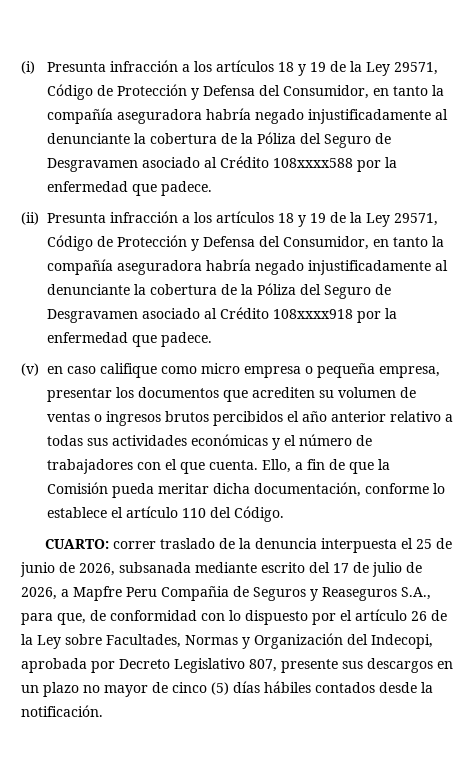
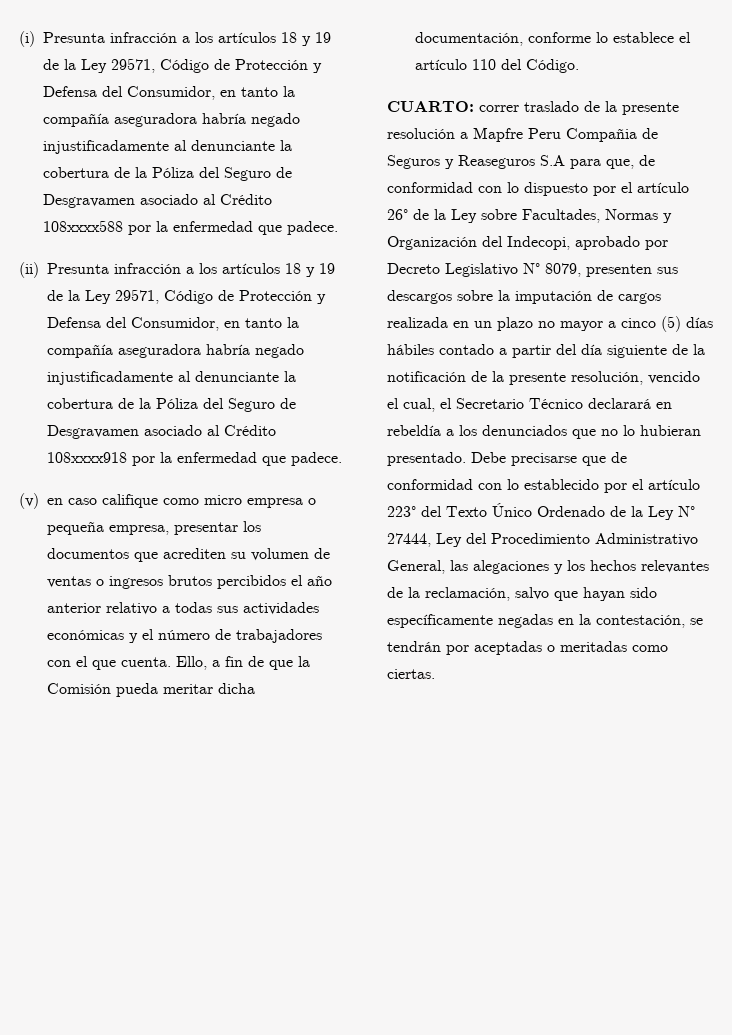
[254,538,452,553] [20,562,422,577] [21,587,57,600] denuncia interpuesta el 25 de junio de 2026, subsanada mediante escrito del 17 de julio de 2026, -> [622,102,679,115] [387,128,455,139] presente resolución
[401,587,431,600] S.A., -> [540,155,565,166] S.A
[411,611,427,621] 26 -> [387,209,408,220] 26°
[21,658,87,673] aprobada -> [575,236,640,250] aprobado
[249,658,433,673] 807, presente sus descargos -> [523,263,678,277] [387,290,661,304] [387,317,448,328] N° 8079, presenten sus descargos sobre la imputación de cargos realizada
[152,682,168,693] de -> [608,321,616,328] a
[315,682,433,693] [21,705,103,717] contados desde la notificación. -> [439,344,705,358] [387,371,700,385] [387,398,672,412] [387,425,701,439] [387,452,627,466] [387,479,700,493] [387,503,695,520] [387,533,698,547] [387,560,709,574] [387,587,657,601] [387,614,703,628] [387,641,668,655] [387,669,435,679] contado a partir del día siguiente de la notificación de la presente resolución, vencido el cual, el Secretario Técnico declarará en rebeldía a los denunciados que no lo hubieran presentado. Debe precisarse que de conformidad con lo establecido por el artículo 223° del Texto Único Ordenado de la Ley N° 27444, Ley del Procedimiento Administrativo General, las alegaciones y los hechos relevantes de la reclamación, salvo que hayan sido específicamente negadas en la contestación, se tendrán por aceptadas o meritadas como ciertas.

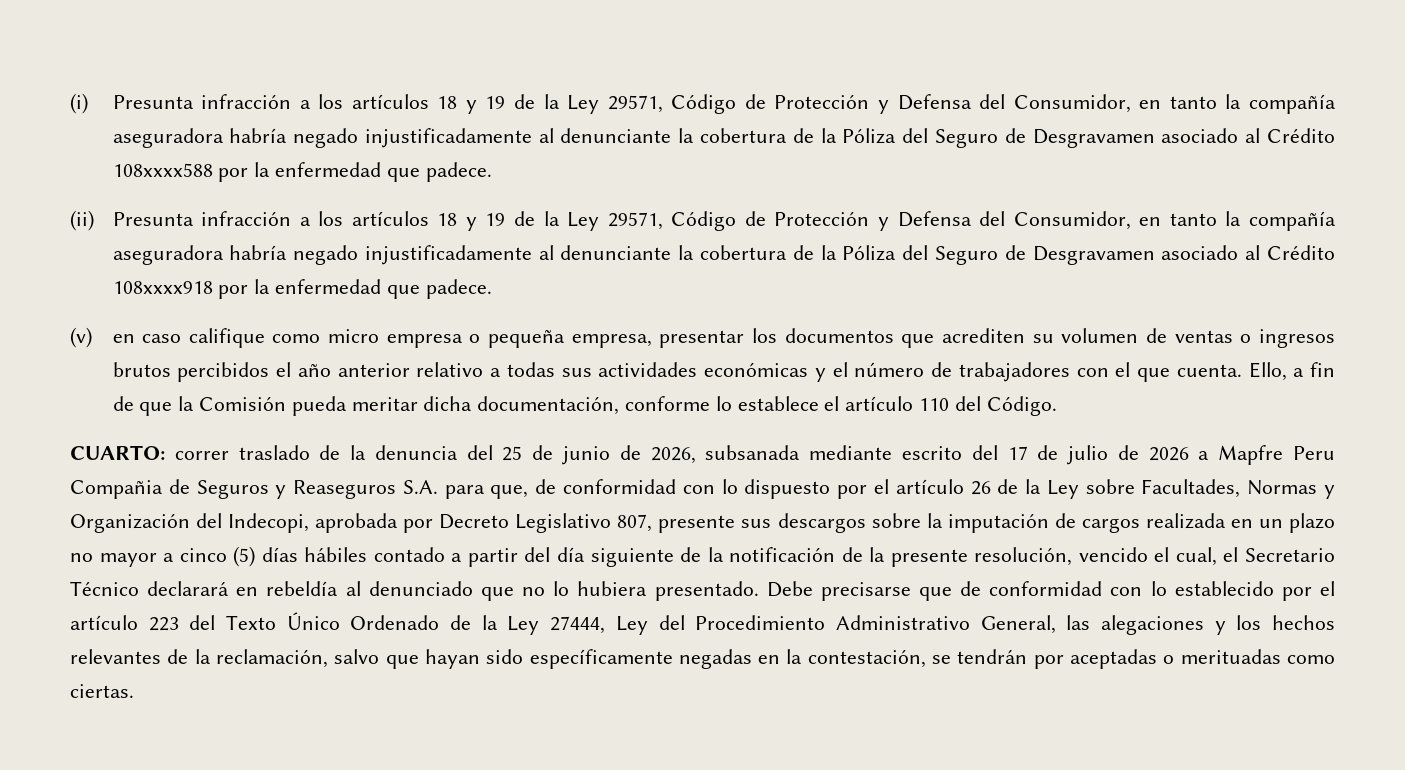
[622,102,679,115] [387,128,455,139] presente resolución -> [374,445,1189,465] denuncia del 25 de junio de 2026, subsanada mediante escrito del 17 de julio de 2026
[540,155,565,166] S.A -> [402,480,438,494] S.A.
[387,209,408,220] 26° -> [970,481,991,495] 26
[575,236,640,250] aprobado -> [315,513,399,533] aprobada
[523,263,652,277] N° 8079, presenten -> [617,514,736,533] 807, presente
[446,425,567,436] a los denunciados -> [345,581,473,596] al denunciado
[640,425,701,436] hubieran -> [577,581,648,596] hubiera
[387,506,416,517] 223° -> [148,617,179,631] 223
[678,506,695,517] N° -> (540, 625) none
[560,641,627,652] meritadas -> [1180,649,1281,664] merituadas

